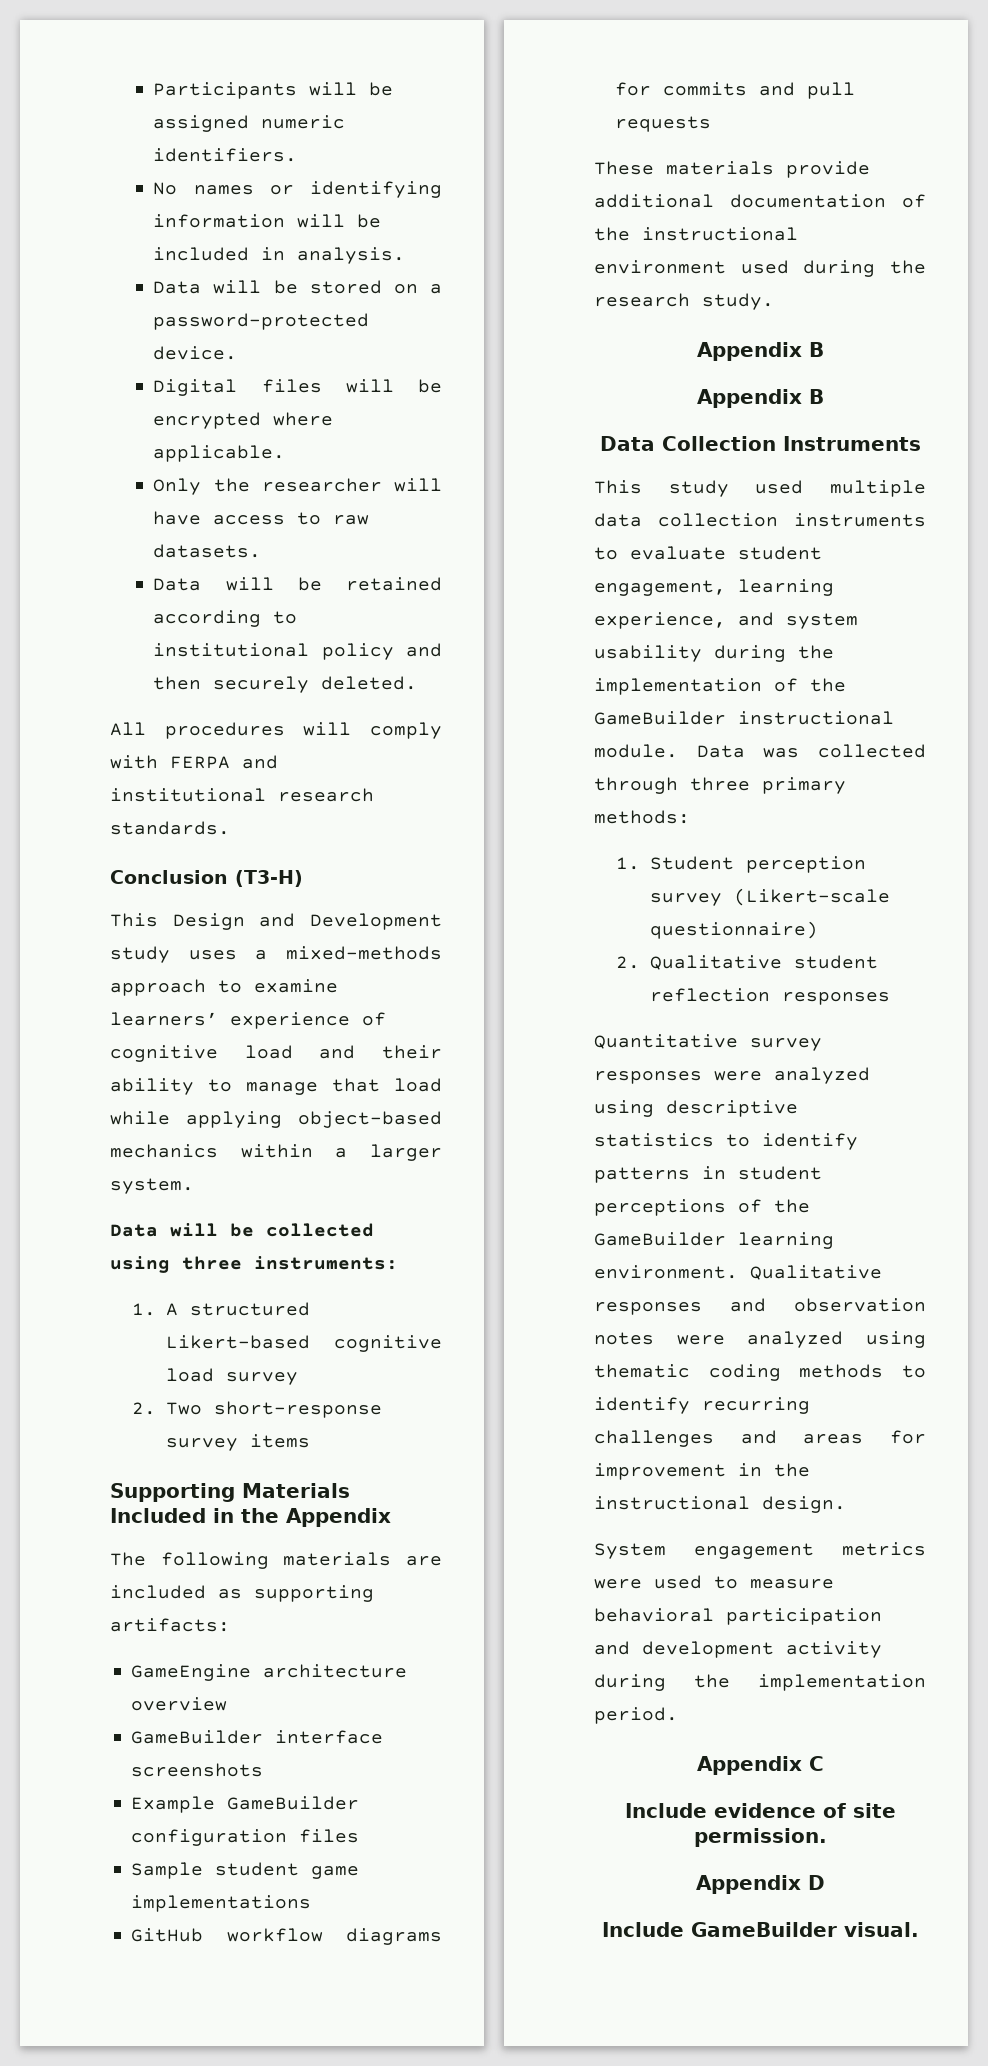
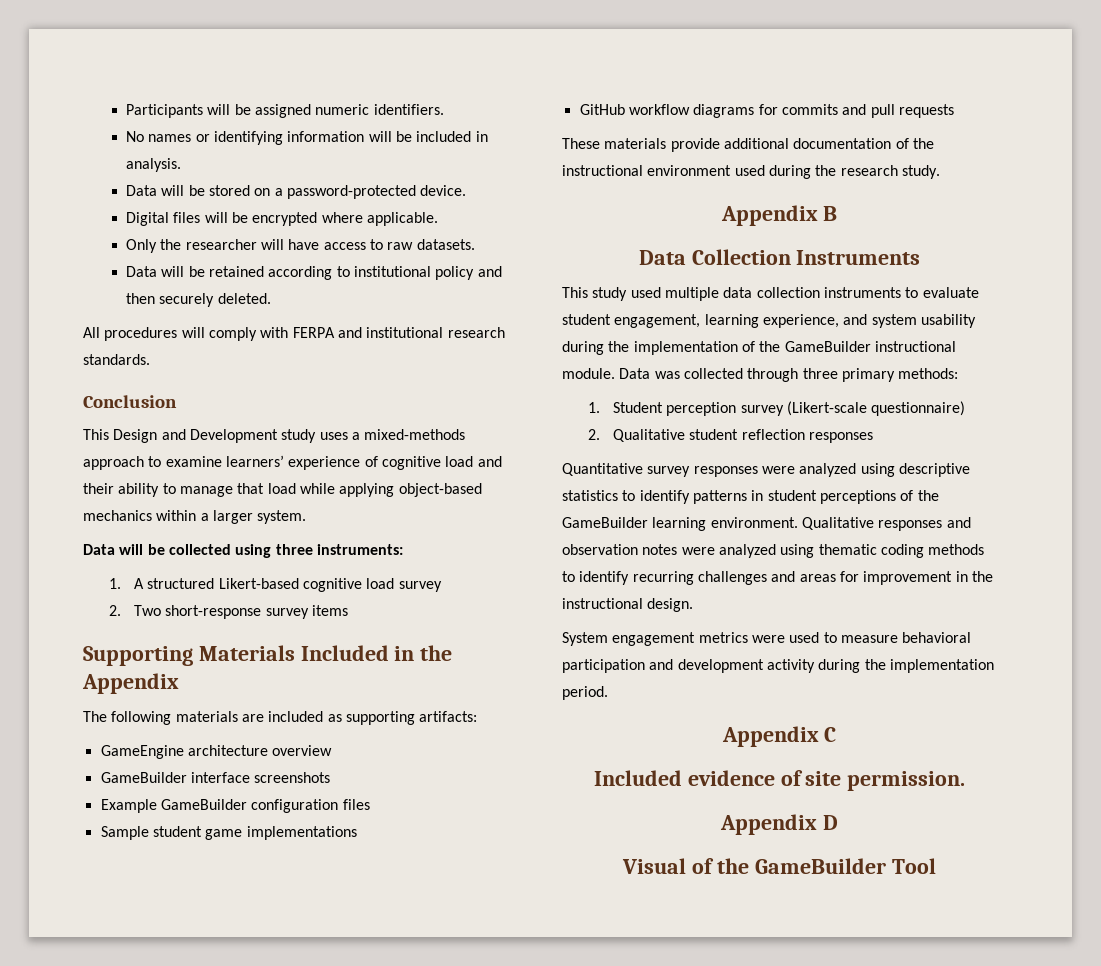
[235,870,303,887] (T3-H) -> (177, 401) none
[696,389,824,408] // Appendix B -> (838, 213) none
[624,1803,707,1818] Include -> [593,770,682,786] Included
[601,1922,919,1937] Include GameBuilder visual. -> [622,858,936,874] Visual of the GameBuilder Tool

